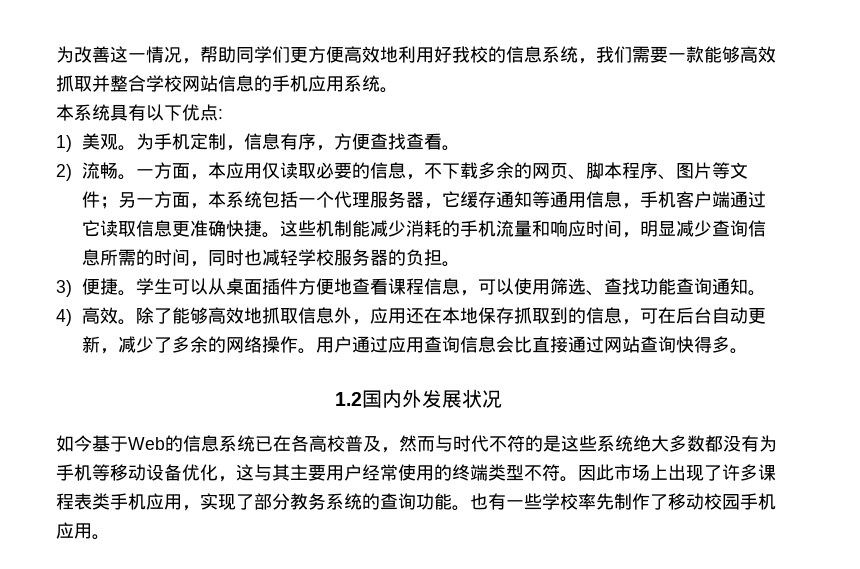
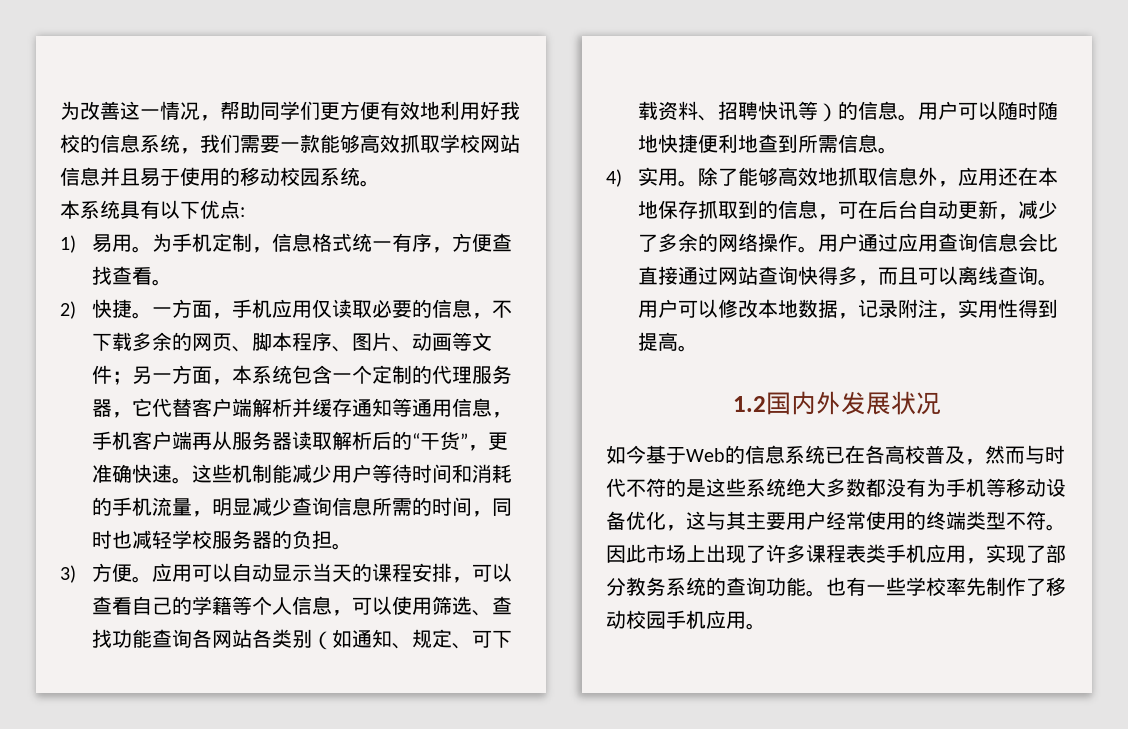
[344,46,362,63] 高 -> [380,101,400,120] 有
[92,75,146,92] 并整合 -> (440, 144) none
[254,75,344,92] 的手机应用 -> [100,167,320,187] 并且易于使用的移动校园
[82,133,119,150] 美观 -> [92,234,133,253] 易用
(281, 141) none -> [312,233,393,252] 格式统一
[82,162,119,179] 流畅 -> [92,299,133,318] 快捷
[208,162,227,179] 本 -> [232,299,273,318] 手机
(713, 170) none -> [392,332,453,352] 、动画
[280,191,335,208] 括一个 -> [312,365,433,384] 含一个定制的
(461, 199) none -> [152,398,313,418] 代替客户端解析并
[730,191,767,208] [82,220,173,237] 通过它读取信息 -> [192,431,489,451] 再从服务器读取解析后的“干货”，
[244,220,263,237] 捷 -> [152,464,173,483] 速
(407, 228) none -> [332,464,473,483] 用户等待时间和
[532,220,623,237] 和响应时间 -> (193, 507) none
[82,278,425,296] 便捷。学生可以从桌面插件方便地查看课程 -> [92,563,513,583] [92,596,293,615] 方便。应用可以自动显示当天的课程安排，可以查看自己的学籍等个人
[712,278,749,295] 通知 -> [192,629,513,650] [638,101,1059,122] [638,134,879,153] 各网站各类别（如通知、规定、可下载资料、招聘快讯等）的信息。用户可以随时随地快捷便利地查到所需信息
[82,307,119,324] 高效 -> [638,167,679,186] 实用
(731, 344) none -> [858,266,1059,286] [638,299,1059,319] [638,332,679,351] ，而且可以离线查询。用户可以修改本地数据，记录附注，实用性得到提高

